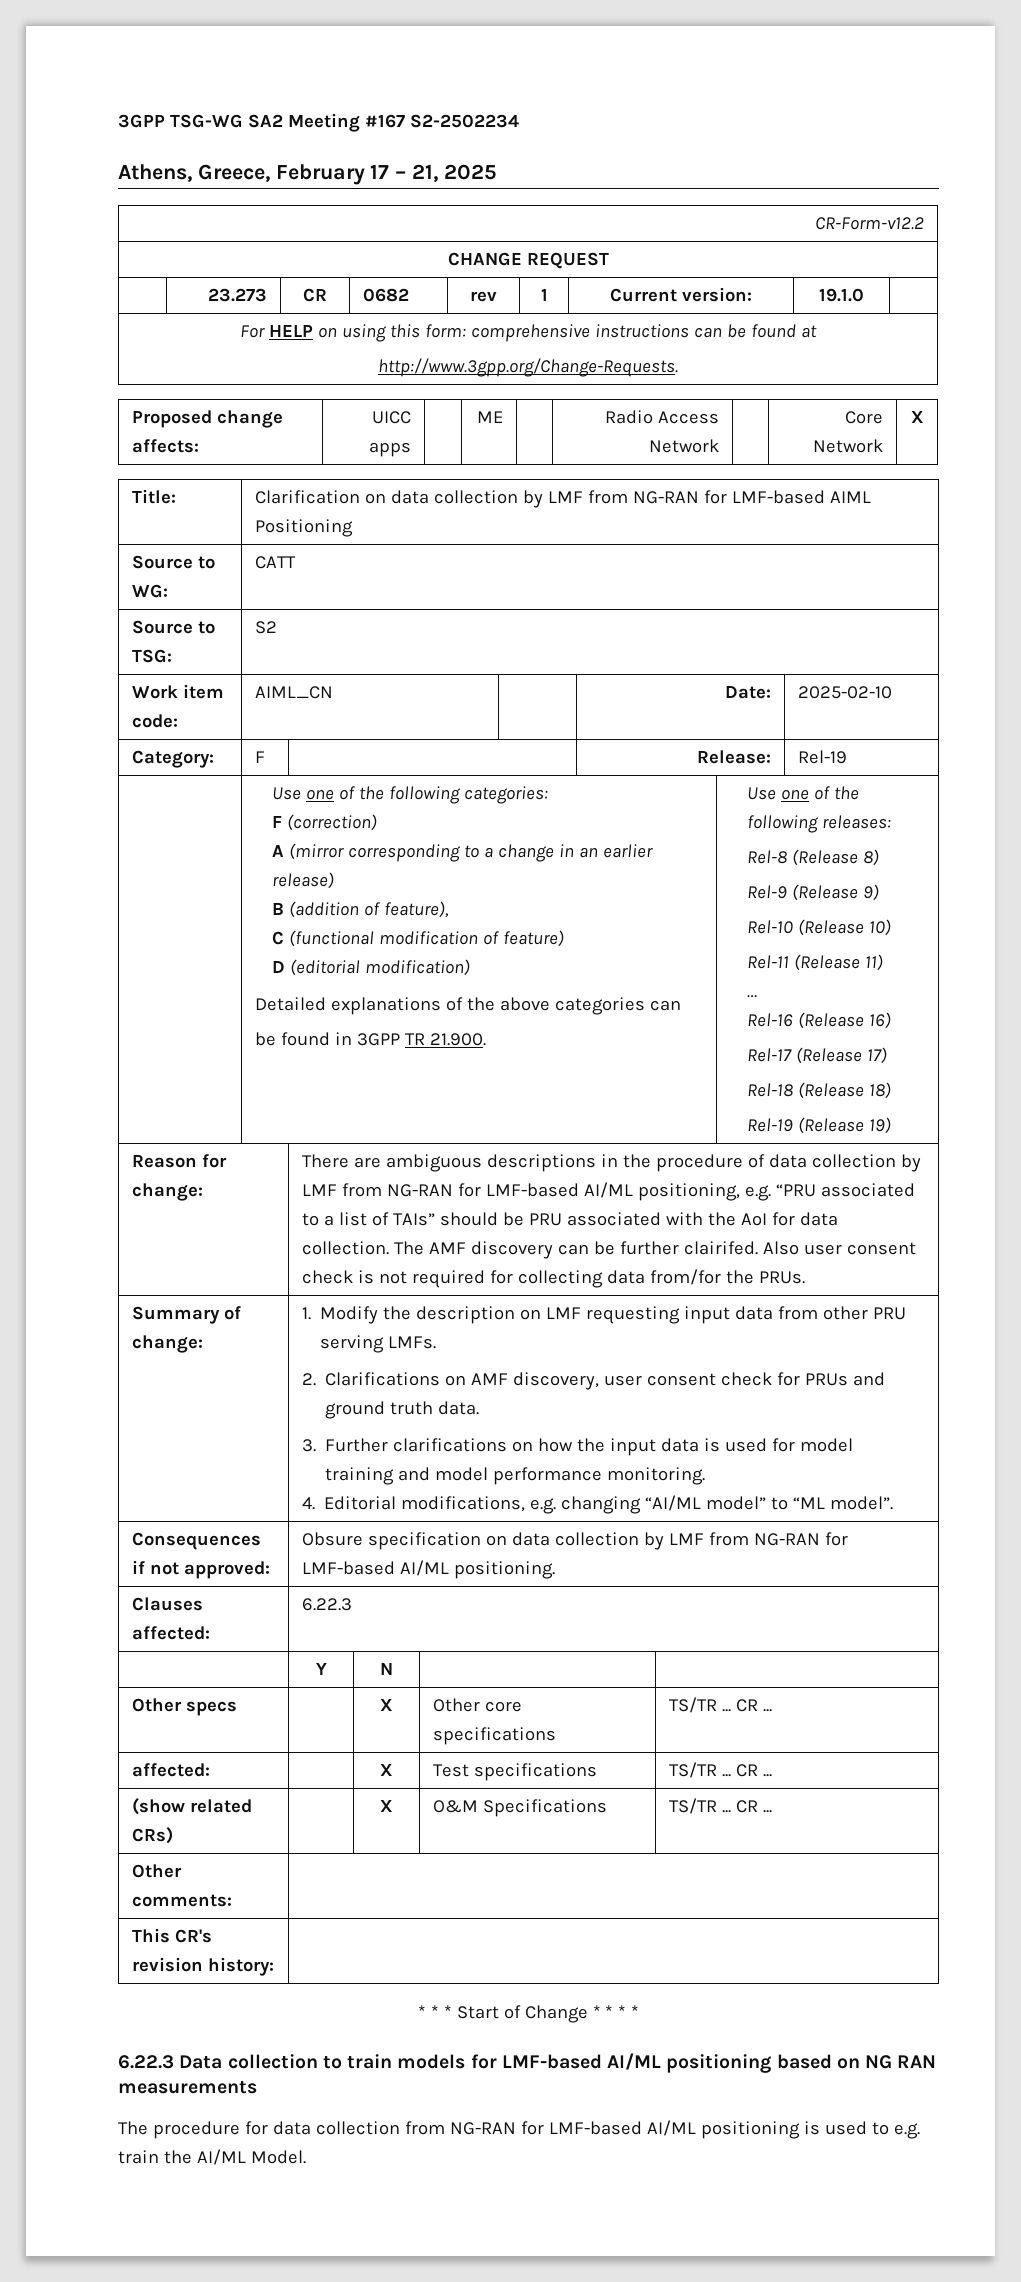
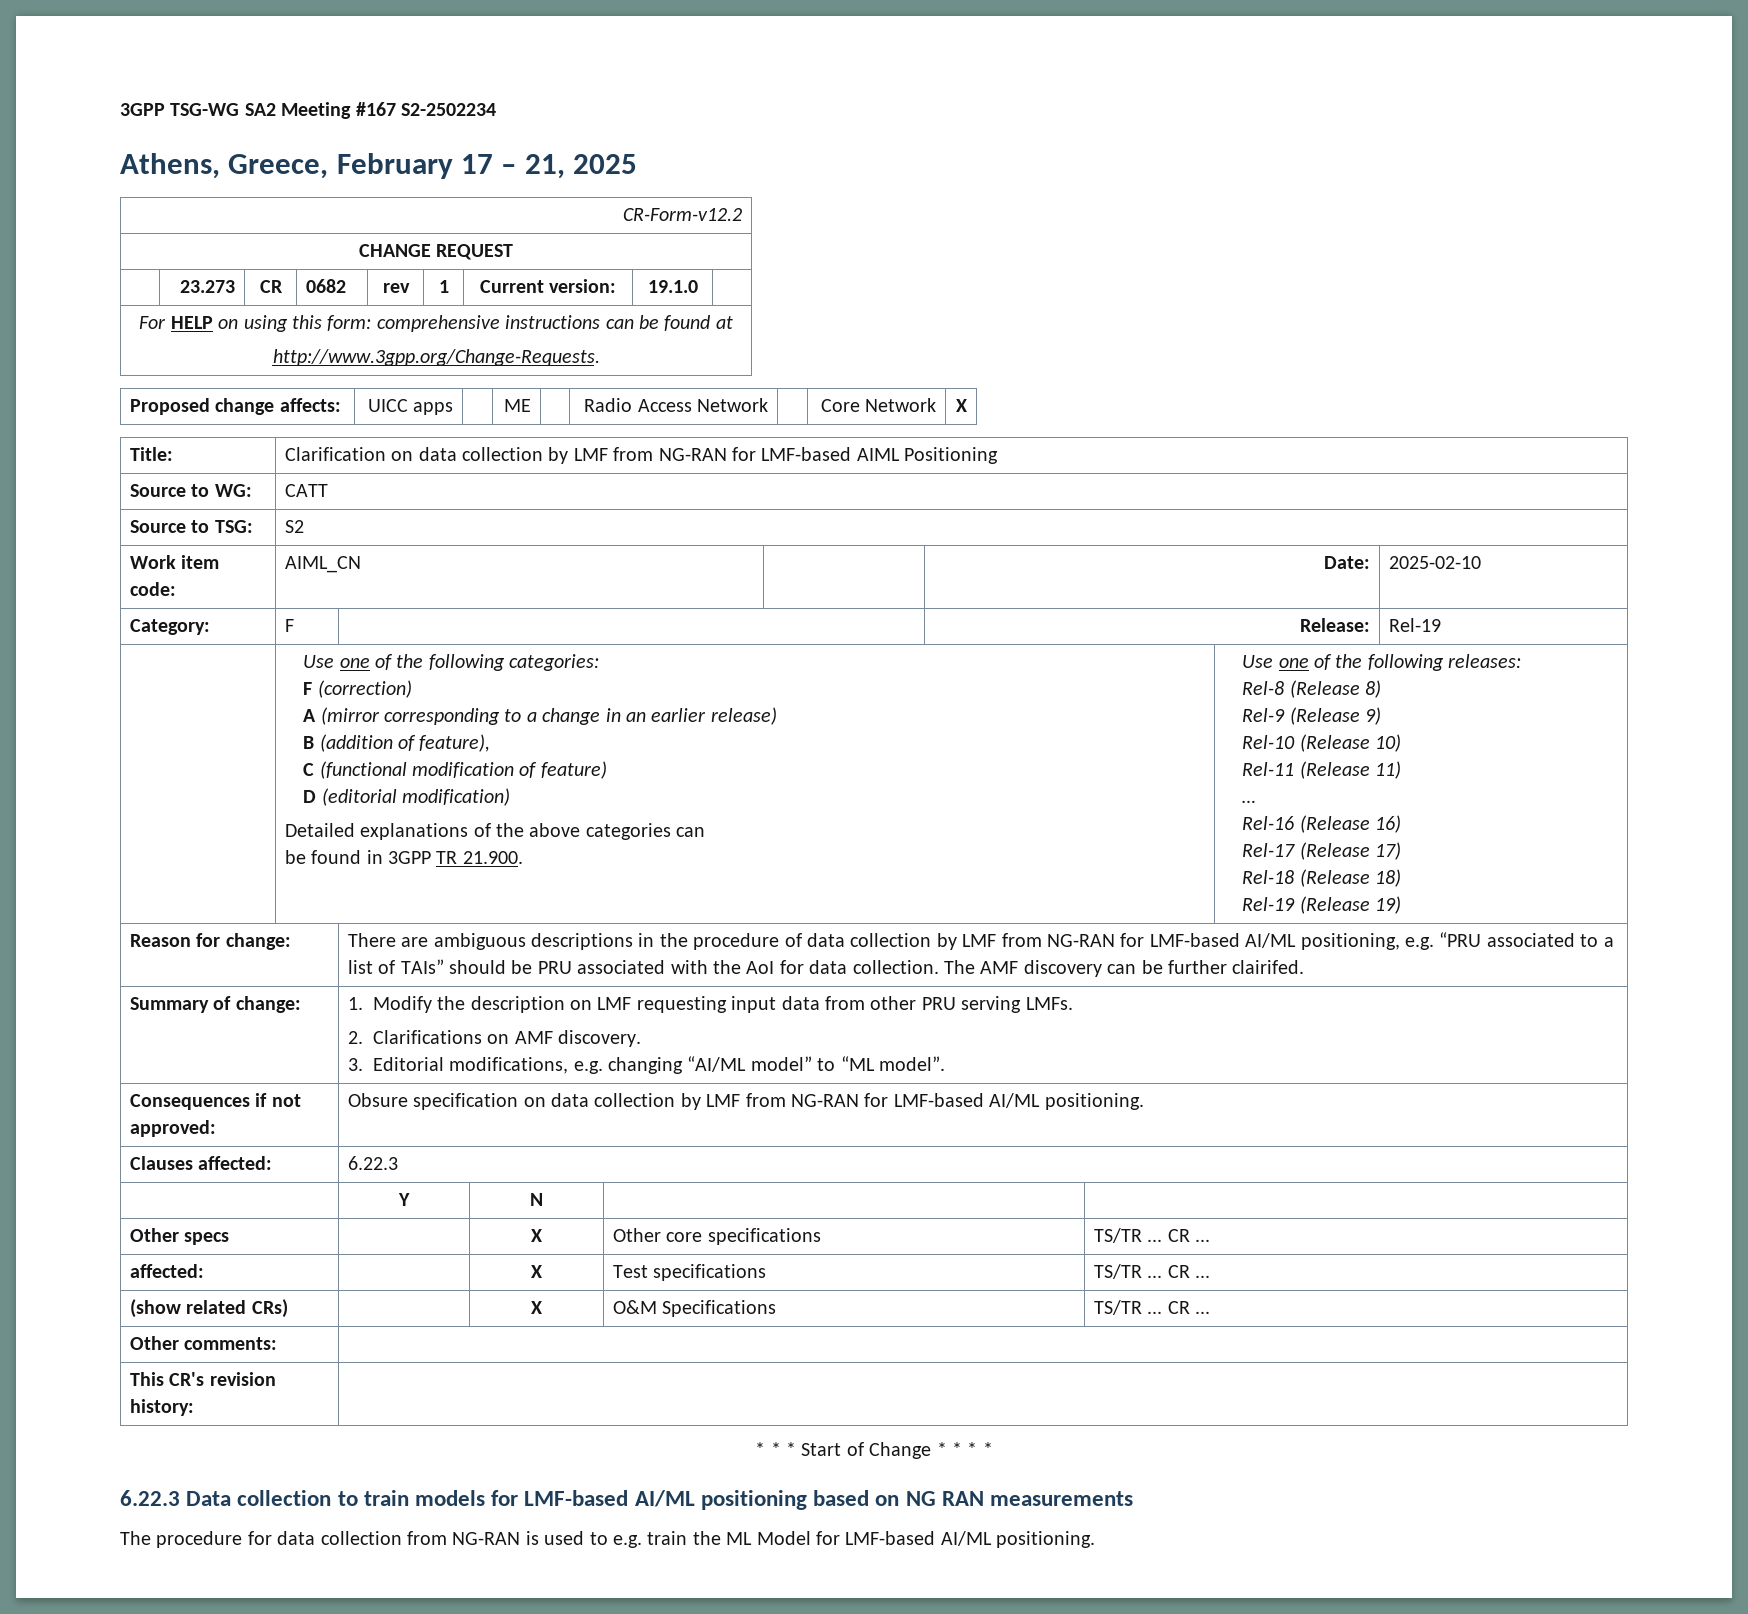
[762,1241,916,1255] [301,1269,805,1288] Also user consent check is not required for collecting data from/for the PRUs. -> (1305, 967) none
[512,1372,885,1390] [325,1401,479,1419] [301,1438,853,1456] [325,1467,705,1485] [301,1497,315,1510] discovery, user consent check for PRUs and ground truth data. // 3. Further clarifications on how the input data is used for model training and model performance monitoring. // 4. -> [558,1030,642,1047] [347,1058,363,1071] discovery. // 3.
[520,2120,800,2139] for LMF-based AI/ML positioning -> (521, 1538) none
[196,2149,306,2165] AI/ML Model. -> [726,1531,1096,1548] ML Model for LMF-based AI/ML positioning.

